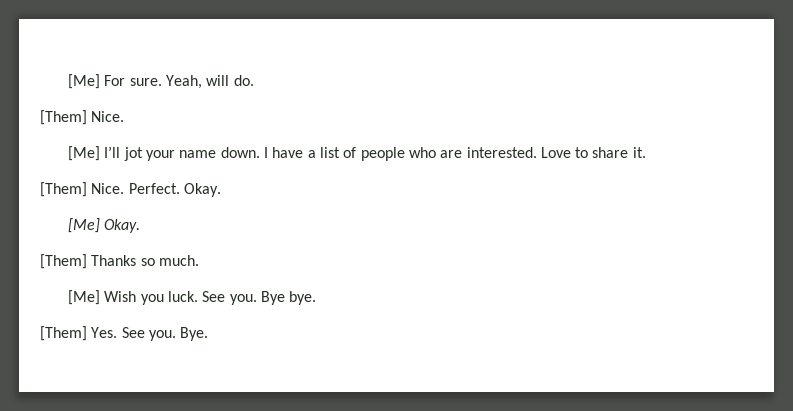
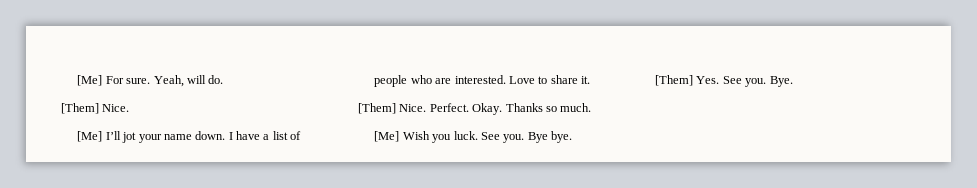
[68,218,141,233] [40,254,87,269] // [Me] Okay. // [Them] -> (503, 109) none

